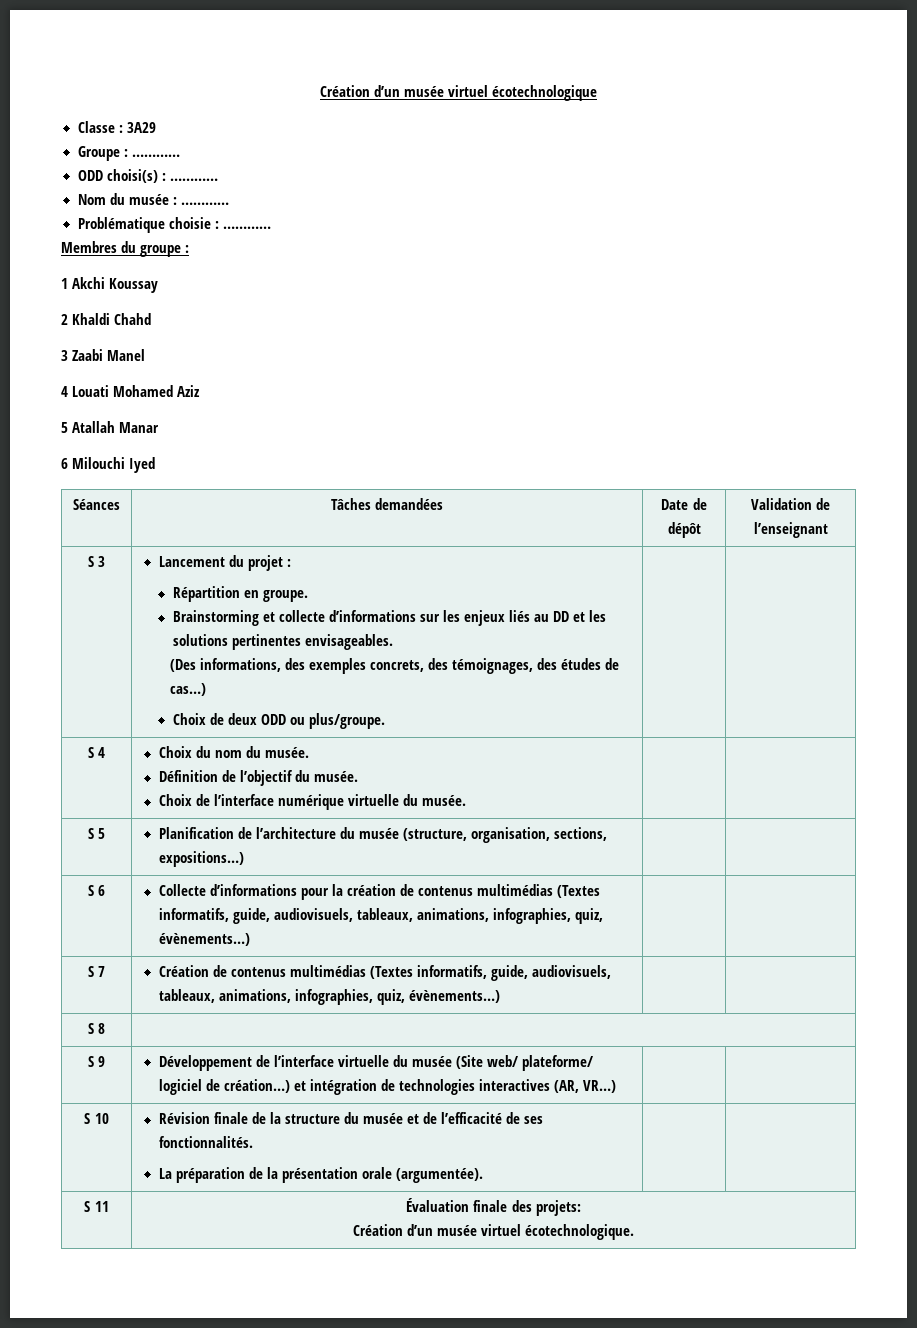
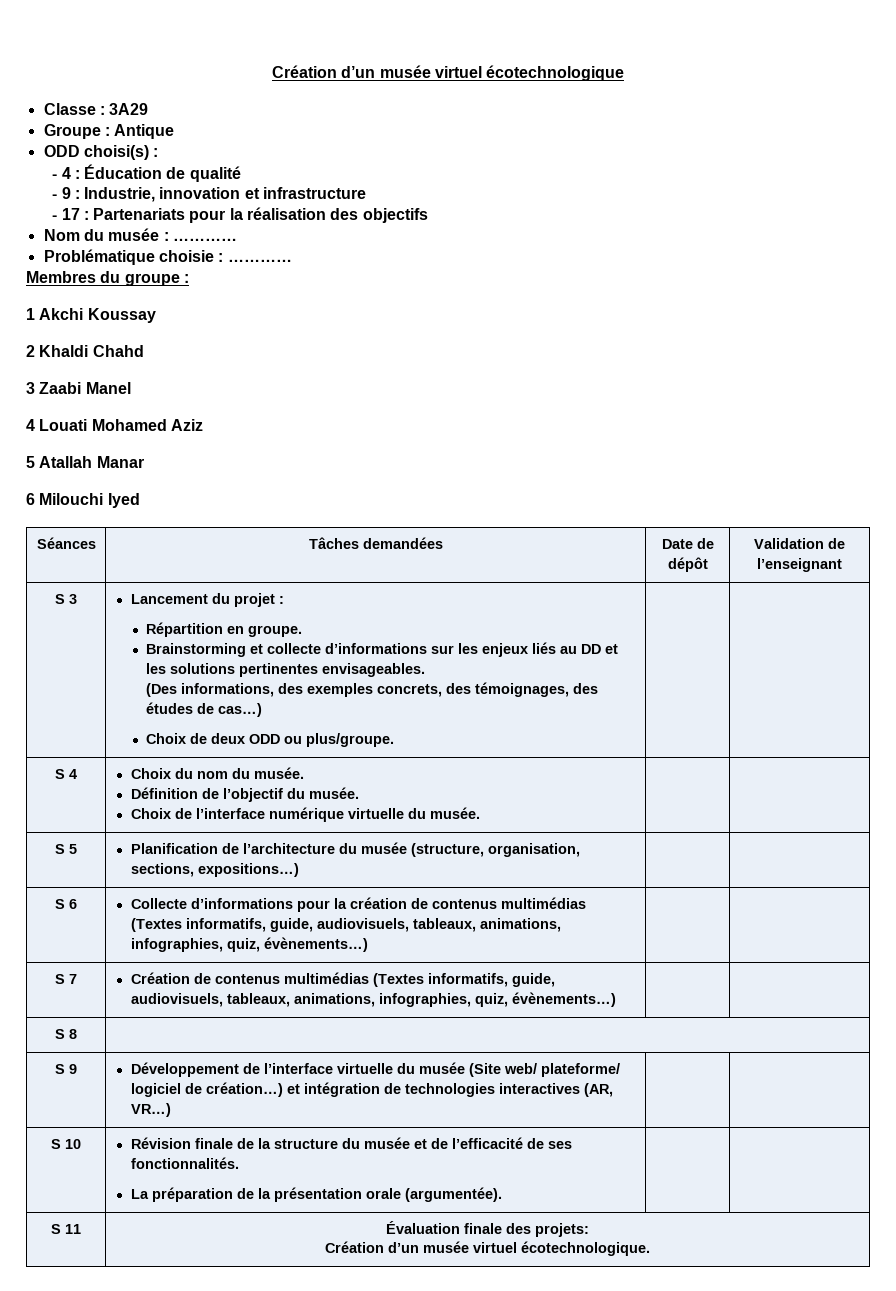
[131,154,180,157] ………… -> [114,124,175,139] Antique
[169,178,218,181] ………… -> [52,164,241,182] [52,187,367,202] [52,207,428,223] // - 4 : Éducation de qualité // - 9 : Industrie, innovation et infrastructure // - 17 : Partenariats pour la réalisation des objectifs

